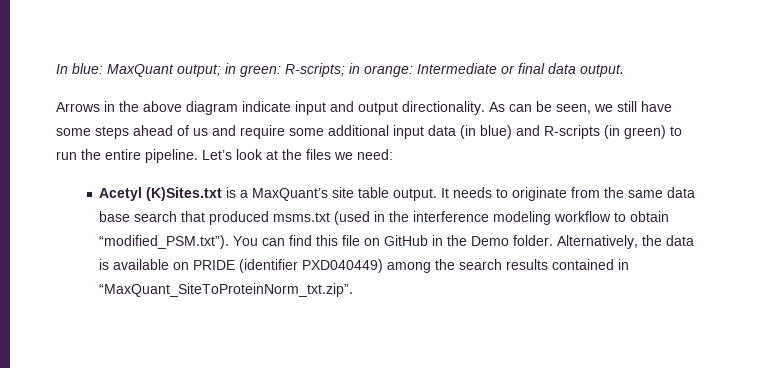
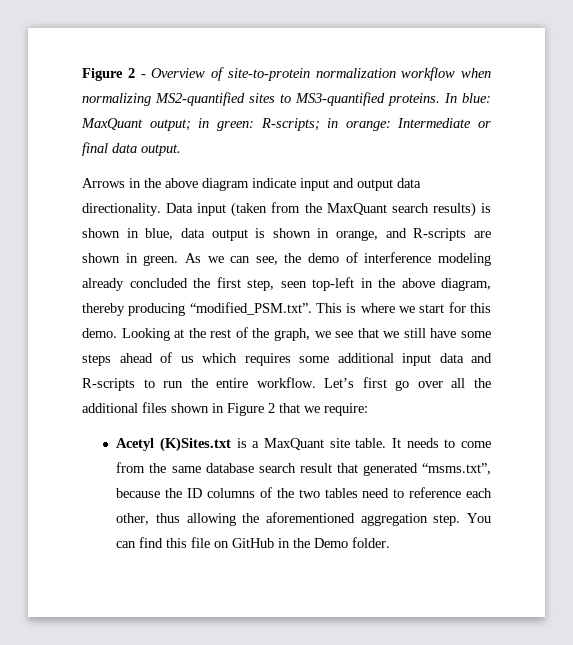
(56, 69) none -> [82,67,491,81] [82,92,440,106] Figure 2 - Overview of site-to-protein normalization workflow when normalizing MS2-quantified sites to MS3-quantified proteins.
[402,101,591,115] directionality. As can be seen, -> [397,178,421,188] [82,202,491,217] [82,228,491,241] [82,252,491,266] [82,277,491,291] [82,302,491,316] [82,327,379,341] data directionality. Data input (taken from the MaxQuant search results) is shown in blue, data output is shown in orange, and R-scripts are shown in green. As we can see, the demo of interference modeling already concluded the first step, seen top-left in the above diagram, thereby producing “modified_PSM.txt”. This is where we start for this demo. Looking at the rest of the graph, we see that
[212,125,285,139] and require -> [202,353,291,366] which requires
[460,125,682,139] [56,149,393,163] (in blue) and R-scripts (in green) to run the entire pipeline. Let’s look at the files we need: -> [471,353,492,363] [82,377,492,391] [82,402,368,416] and R-scripts to run the entire workflow. Let’s first go over all the additional files shown in Figure 2 that we require:
[252,187,438,201] MaxQuant’s site table output. -> [264,438,387,450] MaxQuant site table.
[512,187,568,201] originate -> [460,441,491,448] come
[667,187,696,198] [99,211,670,225] [99,235,230,249] data base search that produced msms.txt (used in the interference modeling workflow to obtain “modified_PSM.txt”). -> [205,463,491,476] [116,487,492,498] [116,512,461,526] database search result that generated “msms.txt”, because the ID columns of the two tables need to reference each other, thus allowing the aforementioned aggregation step.
[557,235,695,249] [99,259,630,273] [99,283,354,297] Alternatively, the data is available on PRIDE (identifier PXD040449) among the search results contained in “MaxQuant_SiteToProteinNorm_txt.zip”. -> (391, 542) none

